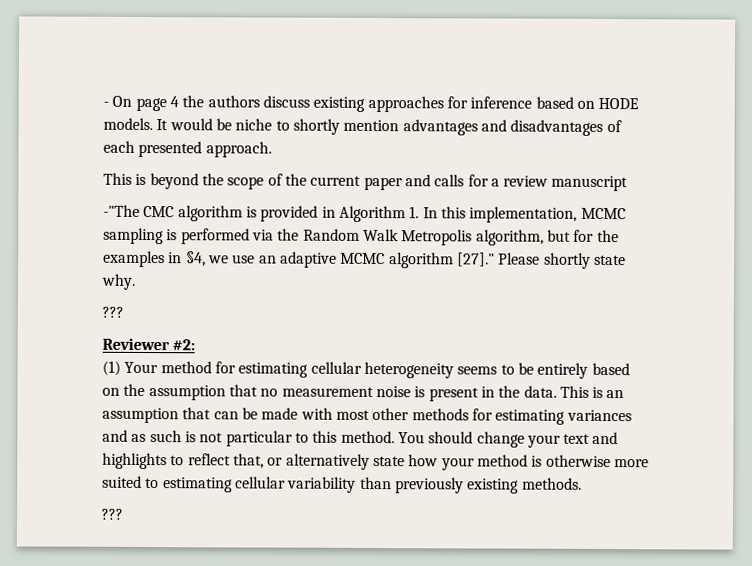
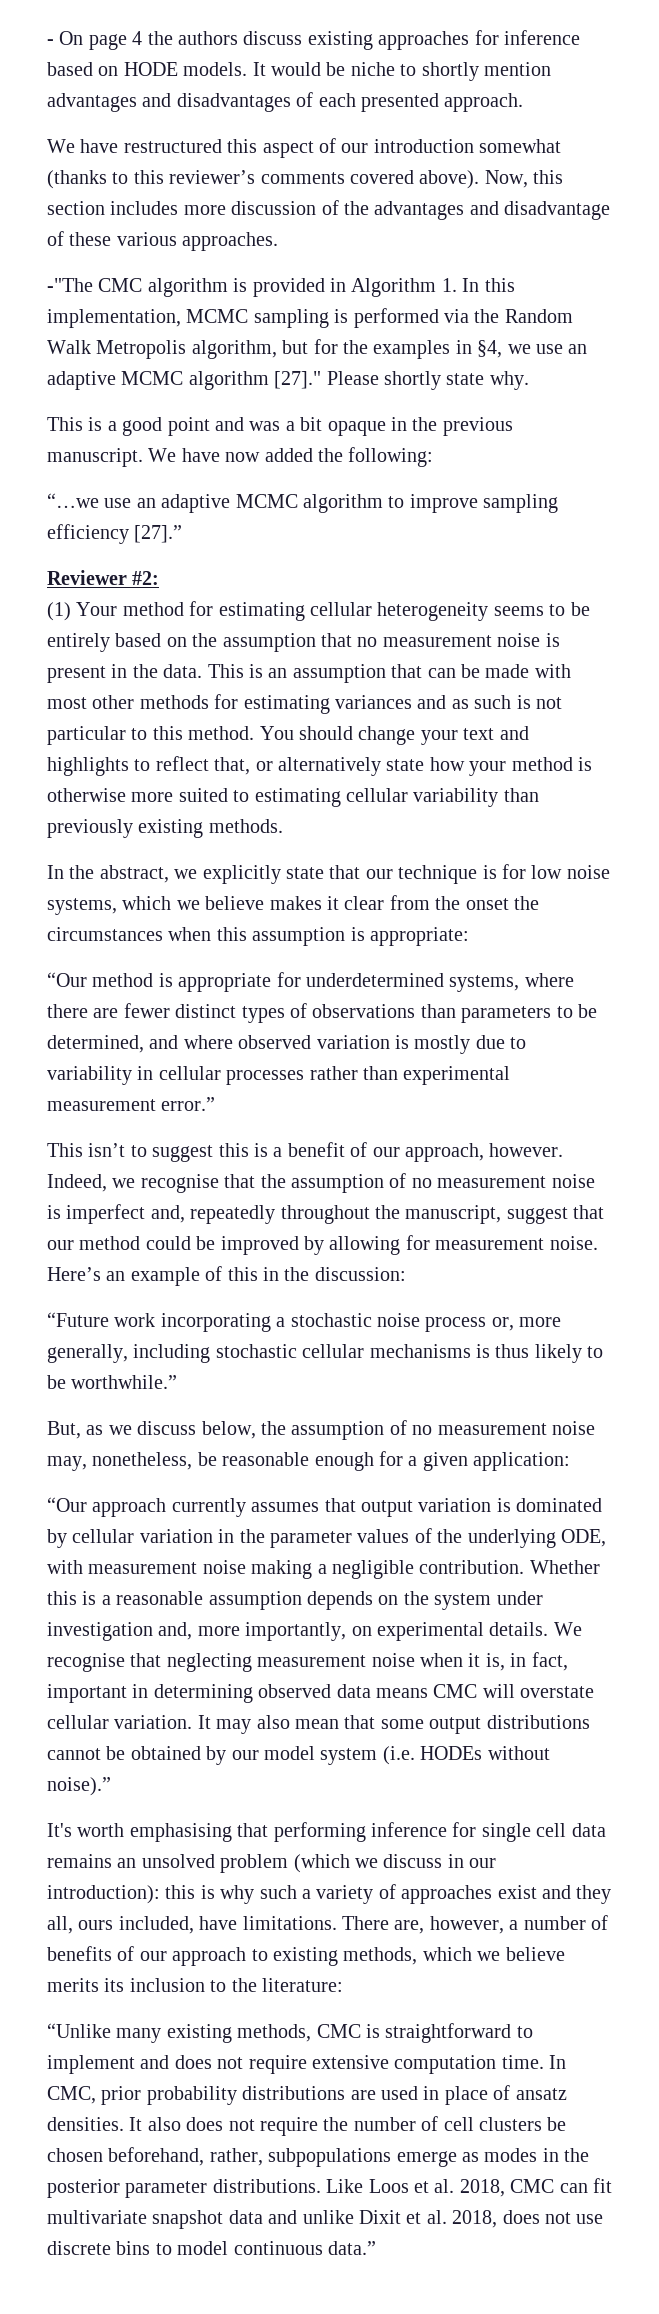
[103,172,629,192] This is beyond the scope of the current paper and calls for a review manuscript -> [47,138,562,158] [47,170,564,189] [47,200,611,220] [47,231,279,251] We have restructured this aspect of our introduction somewhat (thanks to this reviewer’s comments covered above). Now, this section includes more discussion of the advantages and disadvantage of these various approaches.
[102,306,124,318] ??? -> [47,417,513,436] [47,447,434,467] [47,493,559,513] [47,524,183,544] This is a good point and was a bit opaque in the previous manuscript. We have now added the following: // “…we use an adaptive MCMC algorithm to improve sampling efficiency [27].”
[101,508,124,520] ??? -> [47,864,610,884] [47,895,539,915] [47,927,469,946] [47,972,574,992] [47,1003,597,1023] [47,1035,527,1054] [47,1066,511,1085] [47,1097,216,1111] [47,1142,564,1162] [47,1173,595,1193] [47,1204,605,1224] [47,1235,598,1255] [47,1266,406,1286] [47,1312,562,1332] [47,1344,604,1363] [47,1375,178,1389] [47,1420,595,1440] [47,1451,571,1471] [47,1497,603,1517] [47,1528,606,1548] [47,1560,600,1579] [47,1591,543,1610] [47,1622,582,1641] [47,1652,568,1672] [47,1684,595,1703] [47,1715,590,1734] [47,1746,550,1765] [47,1777,111,1796] [47,1822,606,1842] [47,1854,497,1873] [47,1884,612,1904] [47,1915,608,1934] [47,1946,565,1966] [47,1978,343,1992] [47,2023,533,2043] [47,2055,567,2074] [47,2085,567,2105] [47,2116,567,2136] [47,2147,590,2167] [47,2178,612,2198] [47,2210,604,2229] [47,2241,376,2255] In the abstract, we explicitly state that our technique is for low noise systems, which we believe makes it clear from the onset the circumstances when this assumption is appropriate: // “Our method is appropriate for underdetermined systems, where there are fewer distinct types of observations than parameters to be determined, and where observed variation is mostly due to variability in cellular processes rather than experimental measurement error.” // This isn’t to suggest this is a benefit of our approach, however. Indeed, we recognise that the assumption of no measurement noise is imperfect and, repeatedly throughout the manuscript, suggest that our method could be improved by allowing for measurement noise. Here’s an example of this in the discussion: // “Future work incorporating a stochastic noise process or, more generally, including stochastic cellular mechanisms is thus likely to be worthwhile.” // But, as we discuss below, the assumption of no measurement noise may, nonetheless, be reasonable enough for a given application: // “Our approach currently assumes that output variation is dominated by cellular variation in the parameter values of the underlying ODE, with measurement noise making a negligible contribution. Whether this is a reasonable assumption depends on the system under investigation and, more importantly, on experimental details. We recognise that neglecting measurement noise when it is, in fact, important in determining observed data means CMC will overstate cellular variation. It may also mean that some output distributions cannot be obtained by our model system (i.e. HODEs without noise).” // It's worth emphasising that performing inference for single cell data remains an unsolved problem (which we discuss in our introduction): this is why such a variety of approaches exist and they all, ours included, have limitations. There are, however, a number of benefits of our approach to existing methods, which we believe merits its inclusion to the literature: // “Unlike many existing methods, CMC is straightforward to implement and does not require extensive computation time. In CMC, prior probability distributions are used in place of ansatz densities. It also does not require the number of cell clusters be chosen beforehand, rather, subpopulations emerge as modes in the posterior parameter distributions. Like Loos et al. 2018, CMC can fit multivariate snapshot data and unlike Dixit et al. 2018, does not use discrete bins to model continuous data.”

